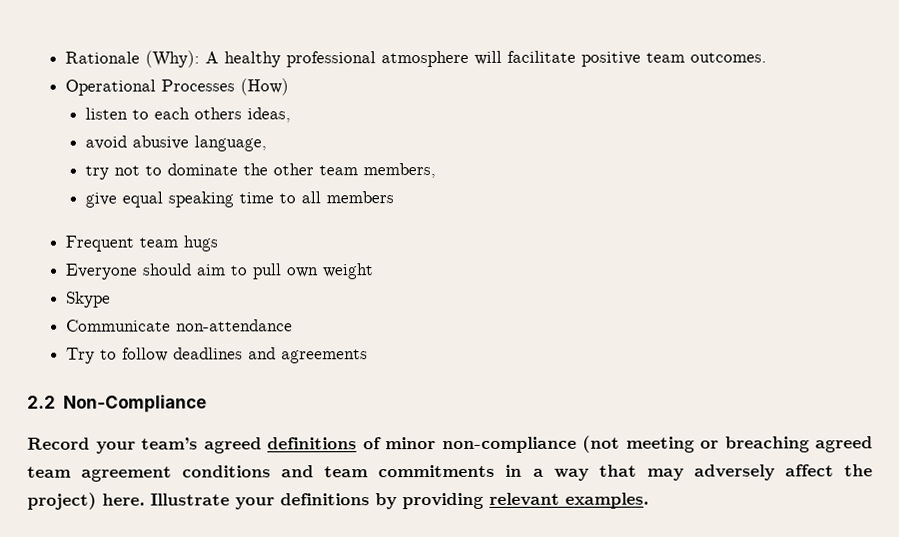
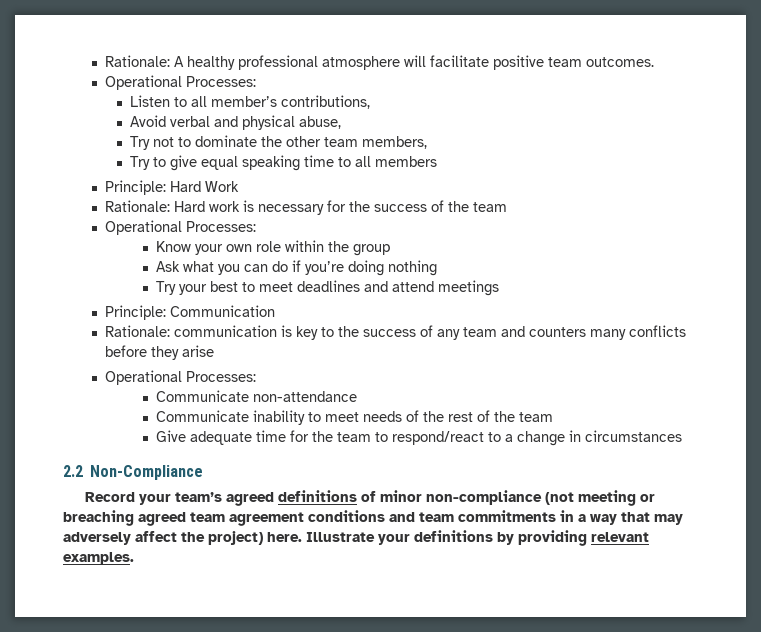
[64,50,200,68] Rationale (Why): -> [104,55,170,67] Rationale:
[160,78,289,96] [85,107,292,123] [85,135,268,152] [85,165,110,180] Processes (How) // listen to each others ideas, // avoid abusive language, // try -> [185,76,256,87] [130,95,371,109] [130,115,342,130] [130,136,151,150] Processes: // Listen to all member’s contributions, // Avoid verbal and physical abuse, // Try
(437, 171) none -> [130,156,167,170] Try to
[64,235,218,252] [64,263,374,280] [65,291,111,308] [65,319,293,332] [65,347,368,364] Frequent team hugs // Everyone should aim to pull own weight // Skype // Communicate non-attendance // Try to follow deadlines and agreements -> [104,180,239,195] [104,200,507,215] [104,220,256,235] [156,240,391,256] [156,260,438,276] [156,280,500,296] [104,305,275,320] [104,325,686,340] [104,345,214,360] [104,370,256,385] [156,390,358,402] [156,410,554,425] [156,430,683,446] Principle: Hard Work // Rationale: Hard work is necessary for the success of the team // Operational Processes: // Know your own role within the group // Ask what you can do if you’re doing nothing // Try your best to meet deadlines and attend meetings // Principle: Communication // Rationale: communication is key to the success of any team and counters many conflicts before they arise // Operational Processes: // Communicate non-attendance // Communicate inability to meet needs of the rest of the team // Give adequate time for the team to respond/react to a change in circumstances

